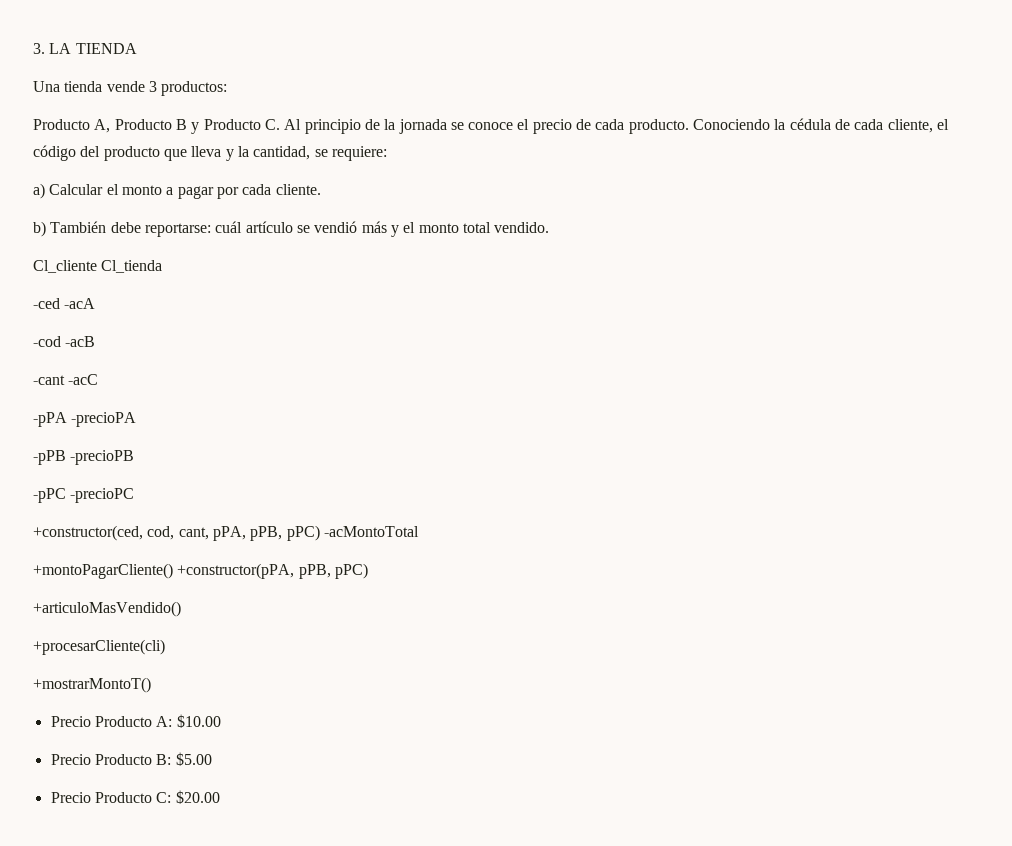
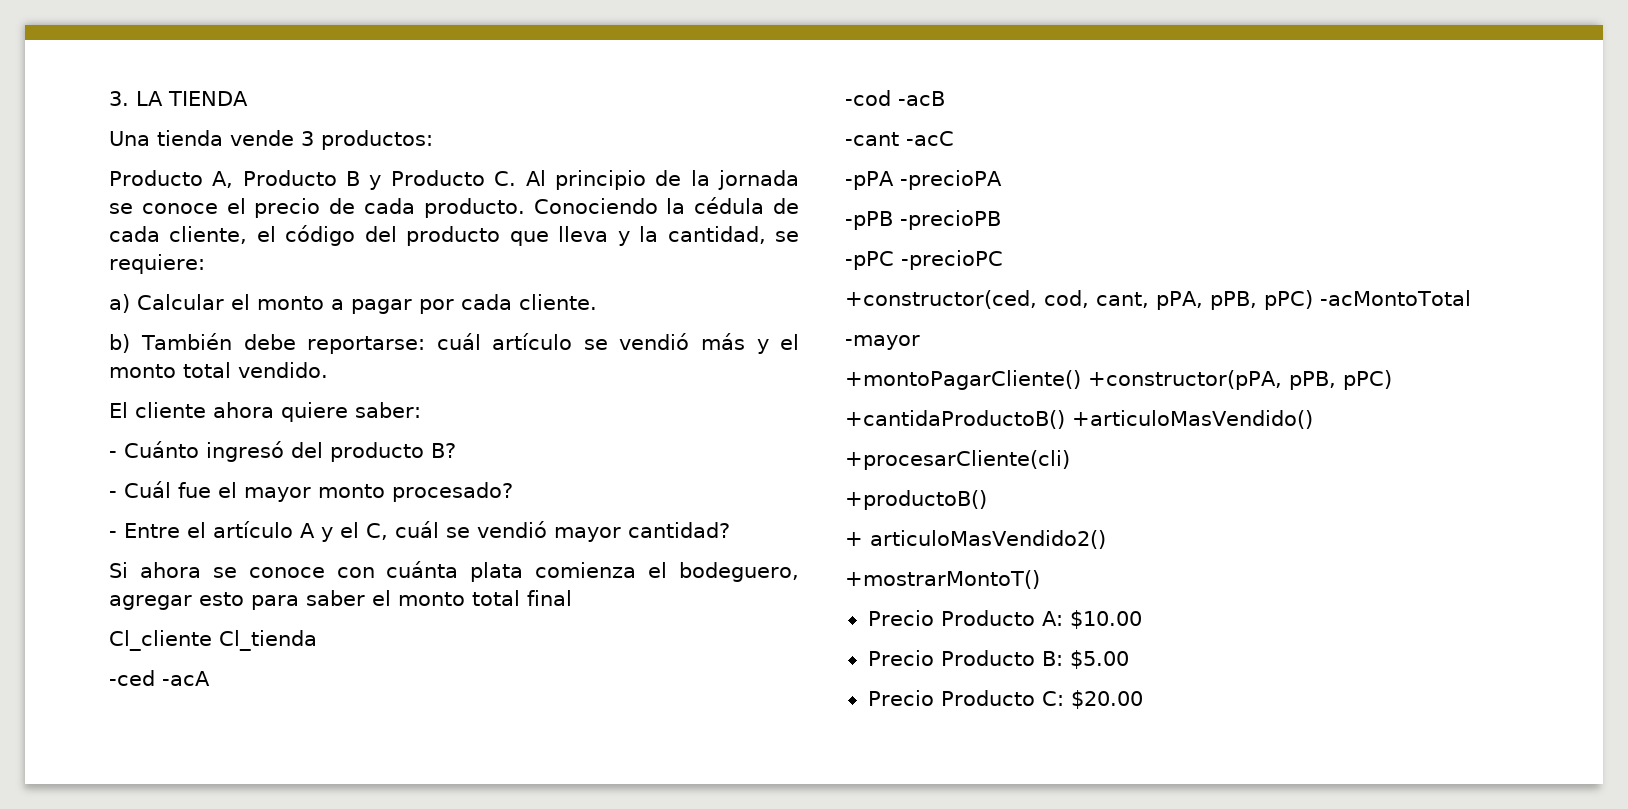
(550, 227) none -> [109,402,421,422] [109,441,456,462] [109,481,513,502] [109,521,730,542] [109,561,800,582] [109,590,572,610] // El cliente ahora quiere saber: // - Cuánto ingresó del producto B? // - Cuál fue el mayor monto procesado? // - Entre el artículo A y el C, cuál se vendió mayor cantidad? // Si ahora se conoce con cuánta plata comienza el bodeguero, agregar esto para saber el monto total final
(419, 531) none -> [845,335,920,350] // -mayor
(368, 571) none -> [845,410,1065,429] +cantidaProductoB()
(165, 647) none -> [845,490,987,510] [845,530,1106,549] // +productoB() // + articuloMasVendido2()

